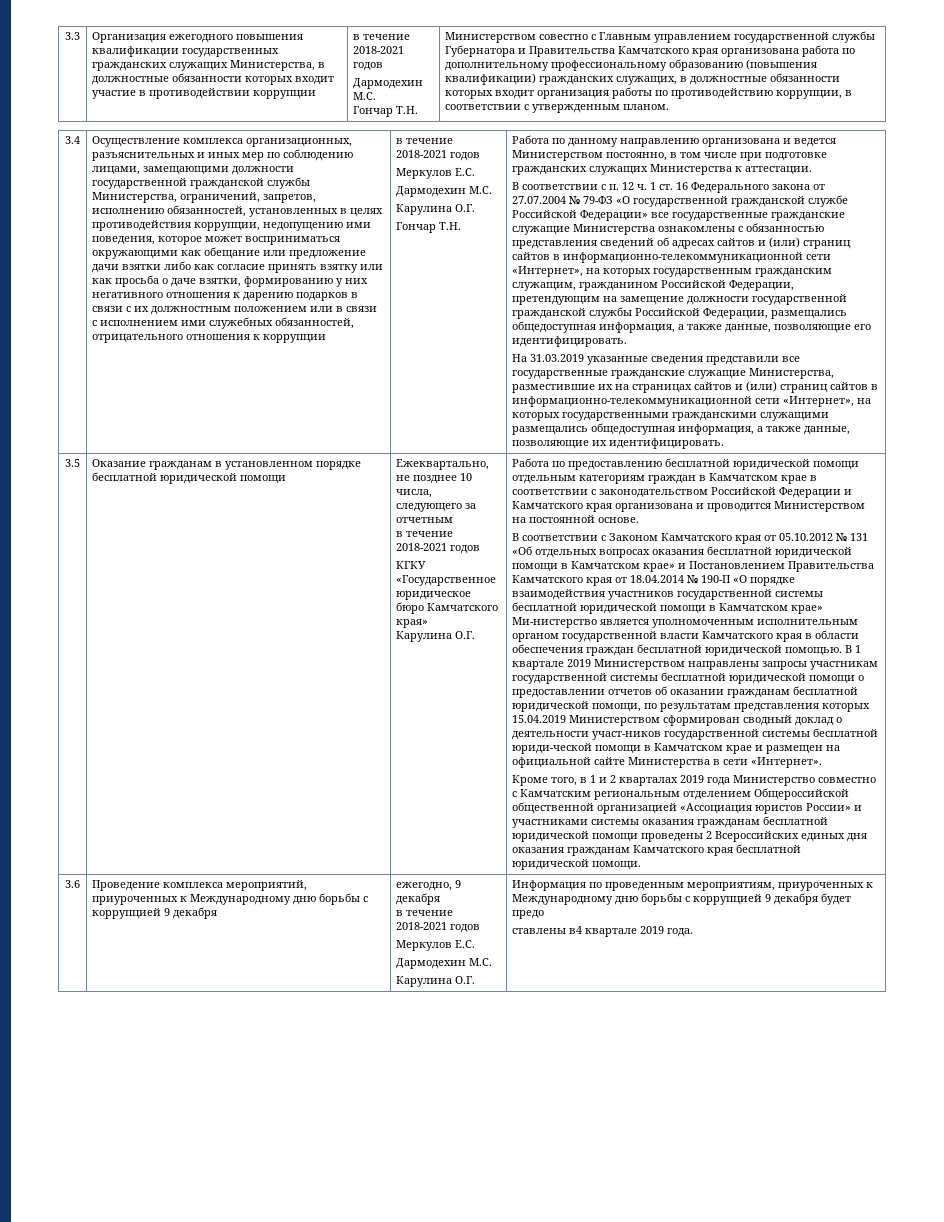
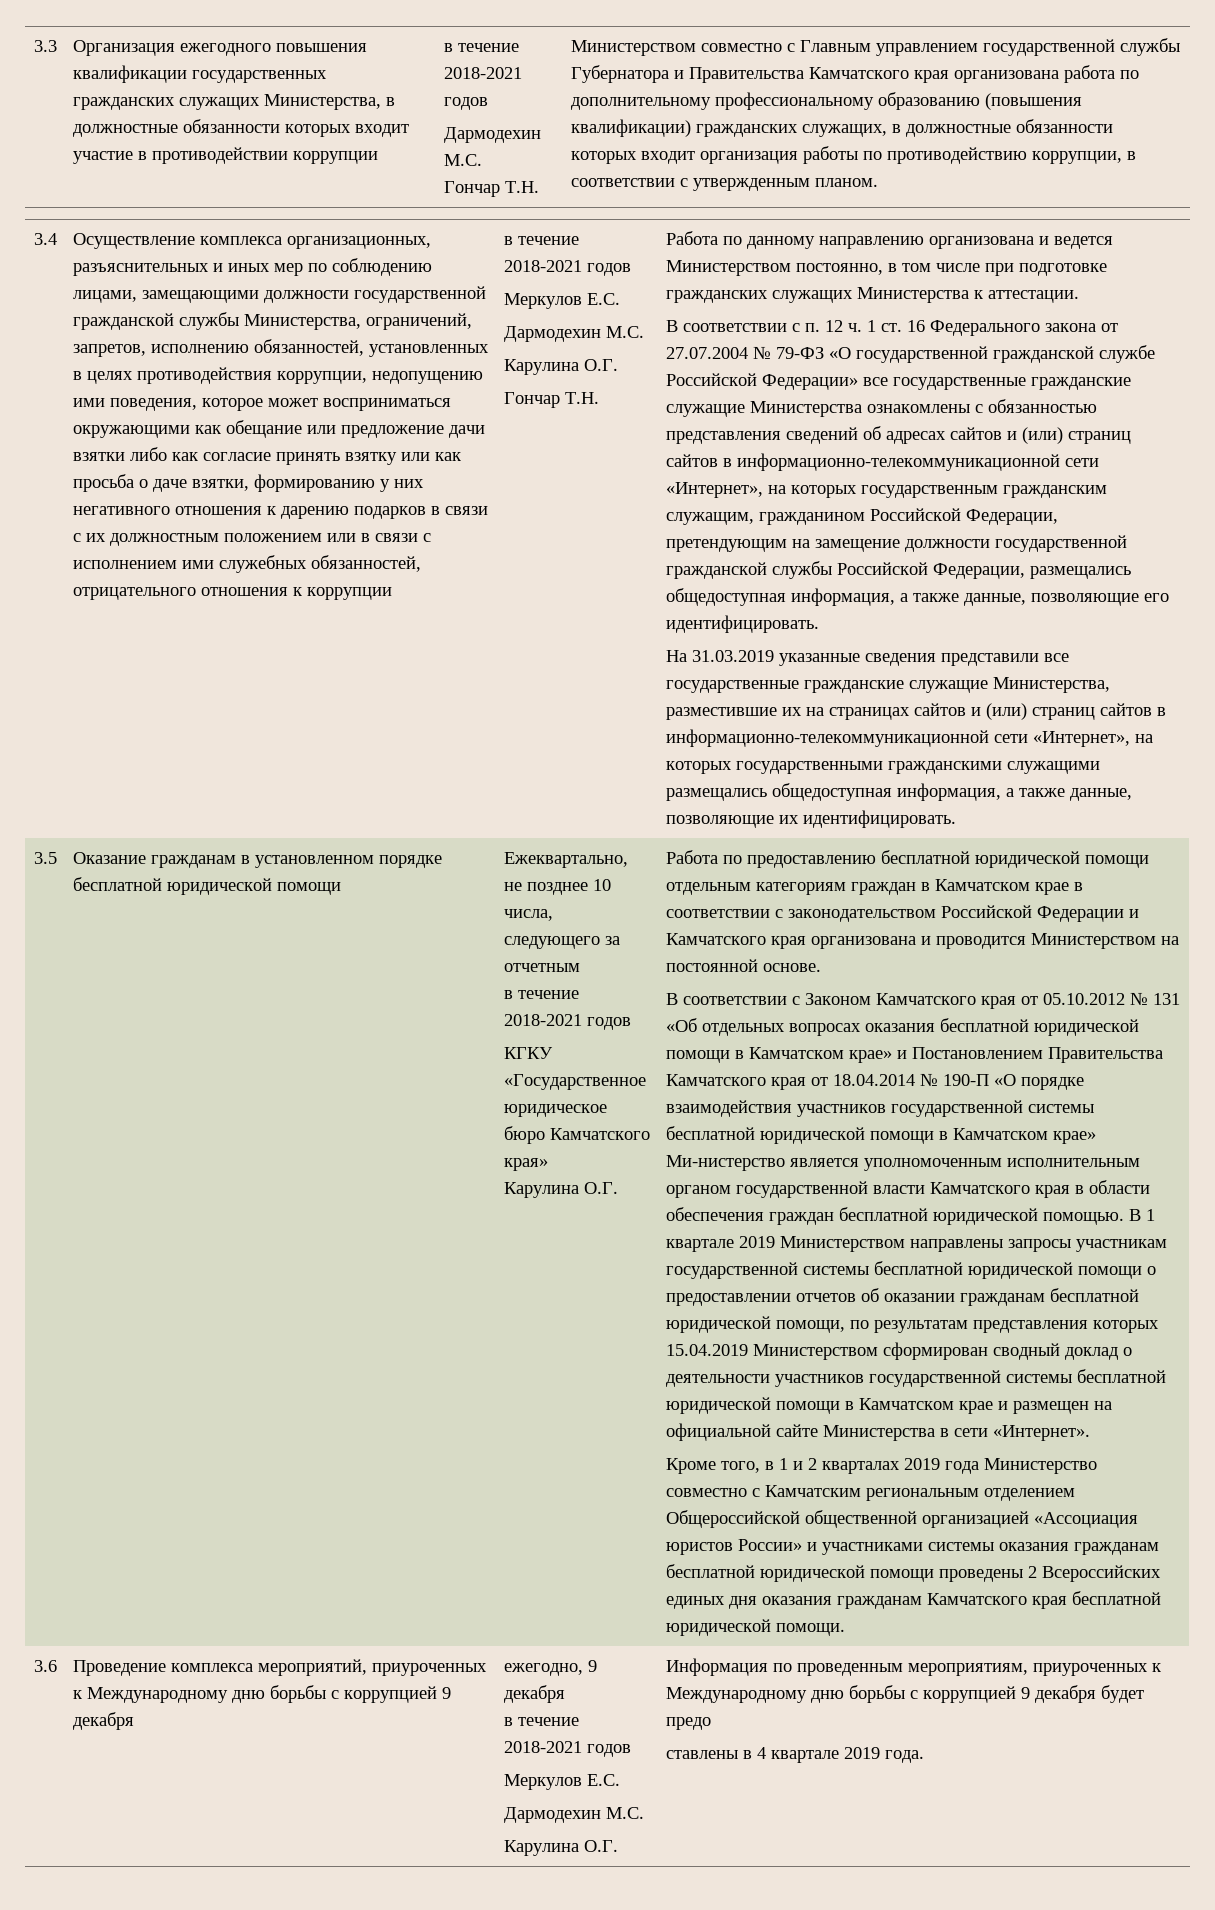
[539,34,589,40] совестно -> [701,43,783,52] совместно
[592,728,879,740] [512,743,593,754] участ-ников государственной системы бесплатной юриди-ческой -> [775,1369,1167,1387] [666,1397,772,1414] участников государственной системы бесплатной юридической
[569,926,583,934] в4 -> [743,1747,767,1759] в 4

